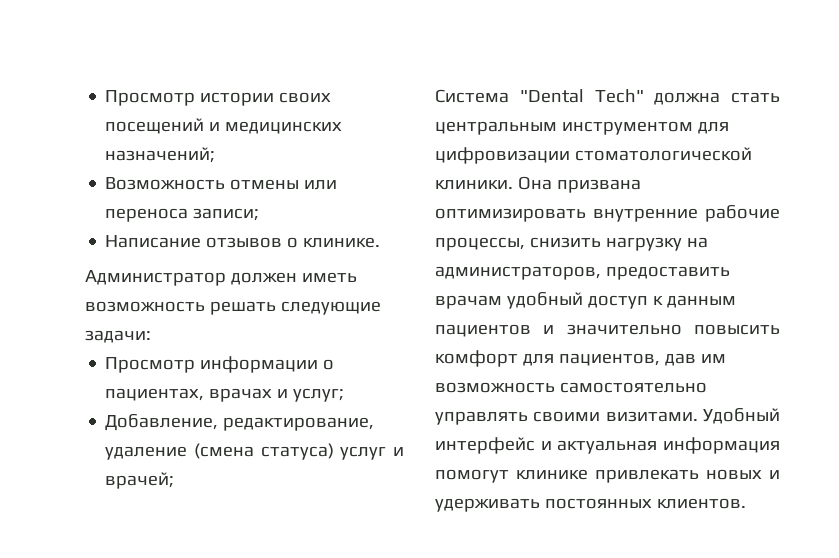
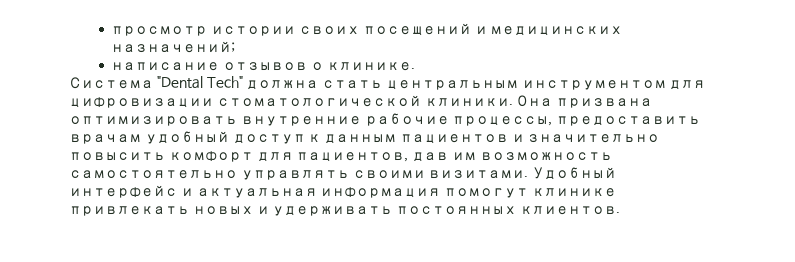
[105,90,196,106] Просмотр -> [111,26,208,36] просмотр
[105,177,338,190] [105,208,260,222] [105,235,381,248] [84,270,357,286] [84,301,381,315] [84,330,151,343] [105,356,335,373] [105,388,345,402] [105,414,375,431] [105,443,404,460] [105,472,175,489] Возможность отмены или переноса записи; // Написание отзывов о клинике. // Администратор должен иметь возможность решать следующие задачи: // Просмотр информации о пациентах, врачах и услуг; // Добавление, редактирование, удаление (смена статуса) услуг и врачей; -> [111,62,415,71] написание отзывов о клинике.
[529,237,708,251] [435,266,601,280] снизить нагрузку на администраторов, -> (553, 121) none

